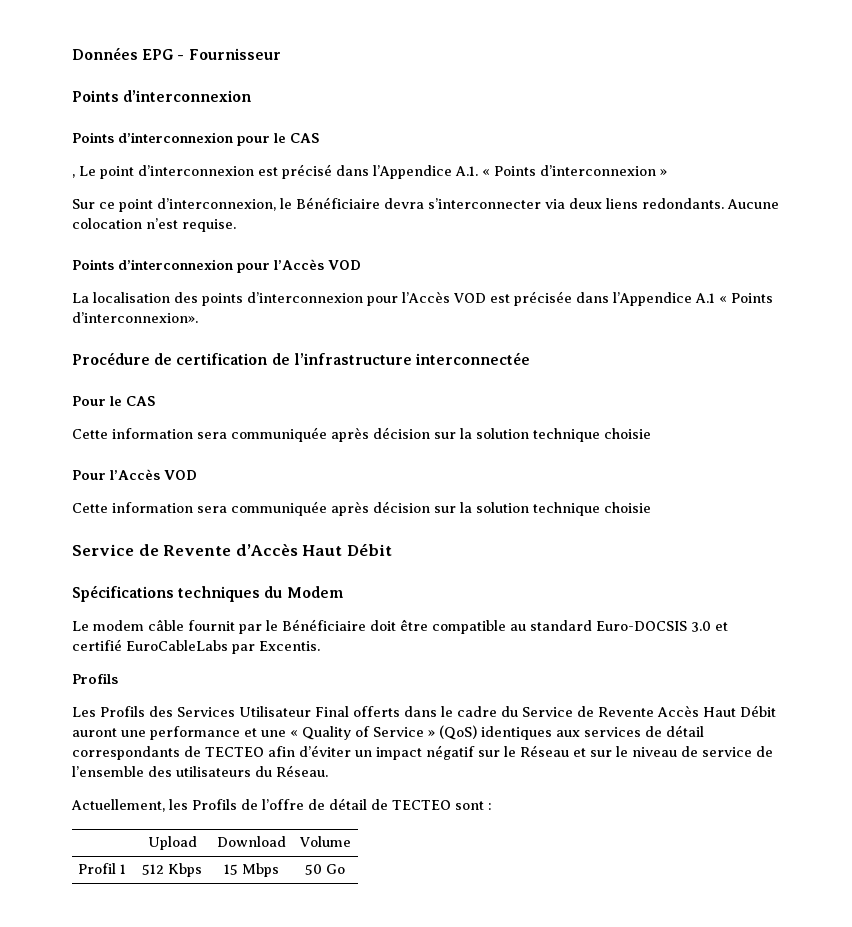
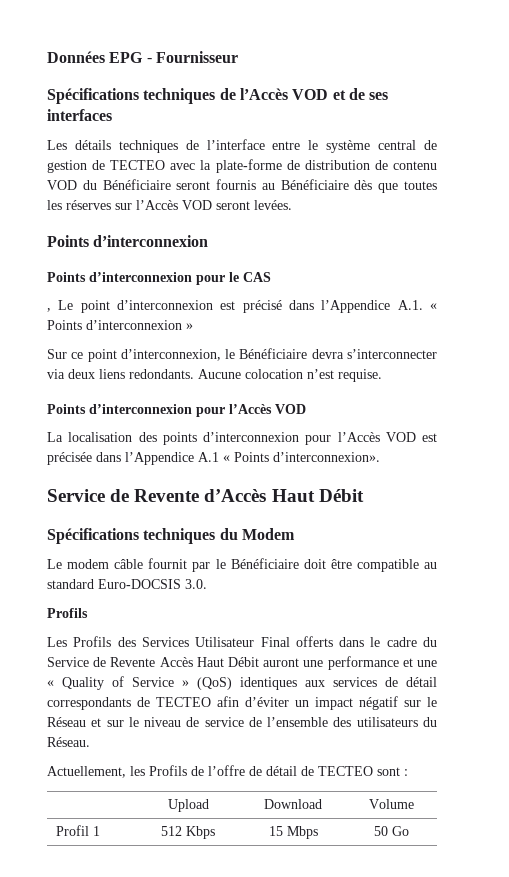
(281, 54) none -> [47,88,389,104] [47,109,112,121] [47,139,438,153] [47,159,437,173] [47,179,437,193] [47,200,292,210] // Spécifications techniques de l’Accès VOD et de ses interfaces // Les détails techniques de l’interface entre le système central de gestion de TECTEO avec la plate-forme de distribution de contenu VOD du Bénéficiaire seront fournis au Bénéficiaire dès que toutes les réserves sur l’Accès VOD seront levées.
[72,352,530,365] [72,396,155,406] [72,427,651,442] [72,469,197,480] [72,501,651,516] // Procédure de certification de l’infrastructure interconnectée // Pour le CAS // Cette information sera communiquée après décision sur la solution technique choisie // Pour l’Accès VOD // Cette information sera communiquée après décision sur la solution technique choisie -> (380, 457) none
[691,621,728,632] [72,639,320,654] 3.0 et certifié EuroCableLabs par Excentis. -> [185,579,207,589] 3.0.

